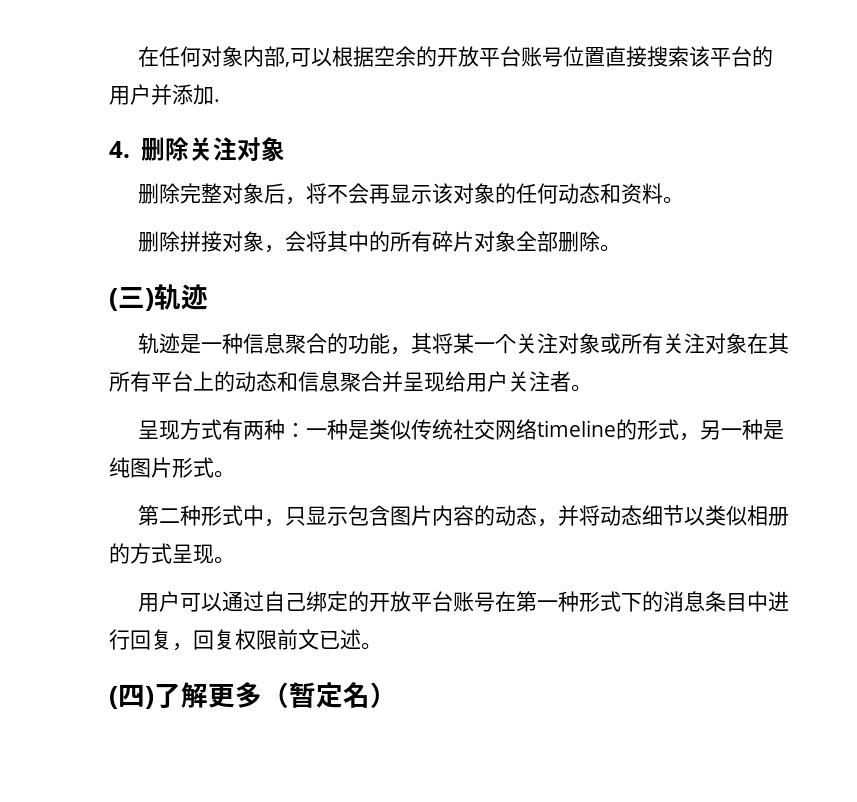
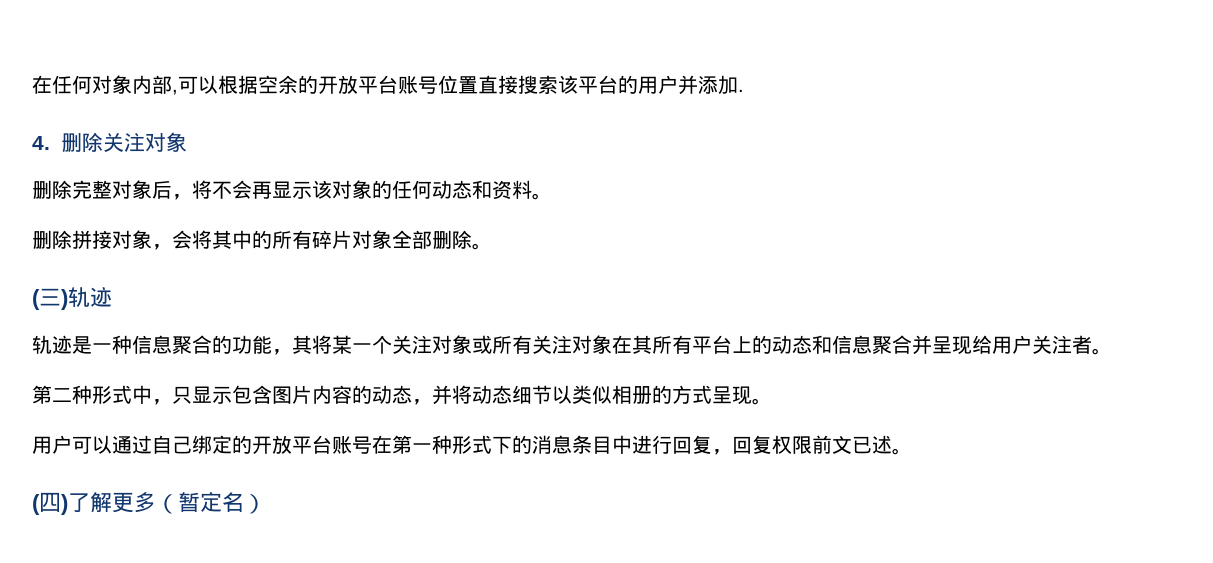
[137,419,784,441] [109,457,235,478] // 呈现方式有两种：一种是类似传统社交网络timeline的形式，另一种是纯图片形式。 -> (1112, 351) none

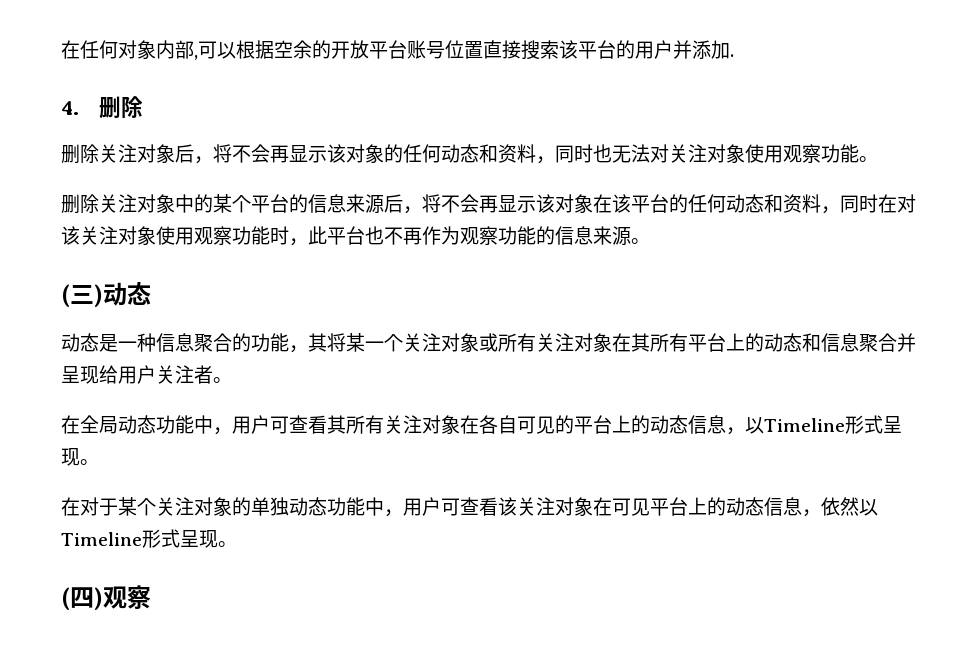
[103,132,188,152] [32,180,112,199] 关注对象 // 删除完整 -> [61,144,137,164] // 删除关注
[532,193,552,200] [32,230,472,250] 。 // 删除拼接对象，会将其中的所有碎片对象全部删除 -> [536,144,878,164] [61,194,916,214] [61,226,631,246] ，同时也无法对关注对象使用观察功能。 // 删除关注对象中的某个平台的信息来源后，将不会再显示该对象在该平台的任何动态和资料，同时在对该关注对象使用观察功能时，此平台也不再作为观察功能的信息来源
[68,287,112,307] [32,335,72,354] 轨迹 // 轨迹 -> [103,282,151,306] [61,333,99,352] 动态 // 动态
[32,385,772,405] [32,435,892,455] 第二种形式中，只显示包含图片内容的动态，并将动态细节以类似相册的方式呈现。 // 用户可以通过自己绑定的开放平台账号在第一种形式下的消息条目中进行回复，回复权限前文已述 -> [61,415,902,435] [61,448,99,466] [61,497,878,517] [61,529,218,548] 在全局动态功能中，用户可查看其所有关注对象在各自可见的平台上的动态信息，以Timeline形式呈现。 // 在对于某个关注对象的单独动态功能中，用户可查看该关注对象在可见平台上的动态信息，依然以Timeline形式呈现
[68,492,266,514] 了解更多（暂定名） -> [103,585,151,609] 观察

